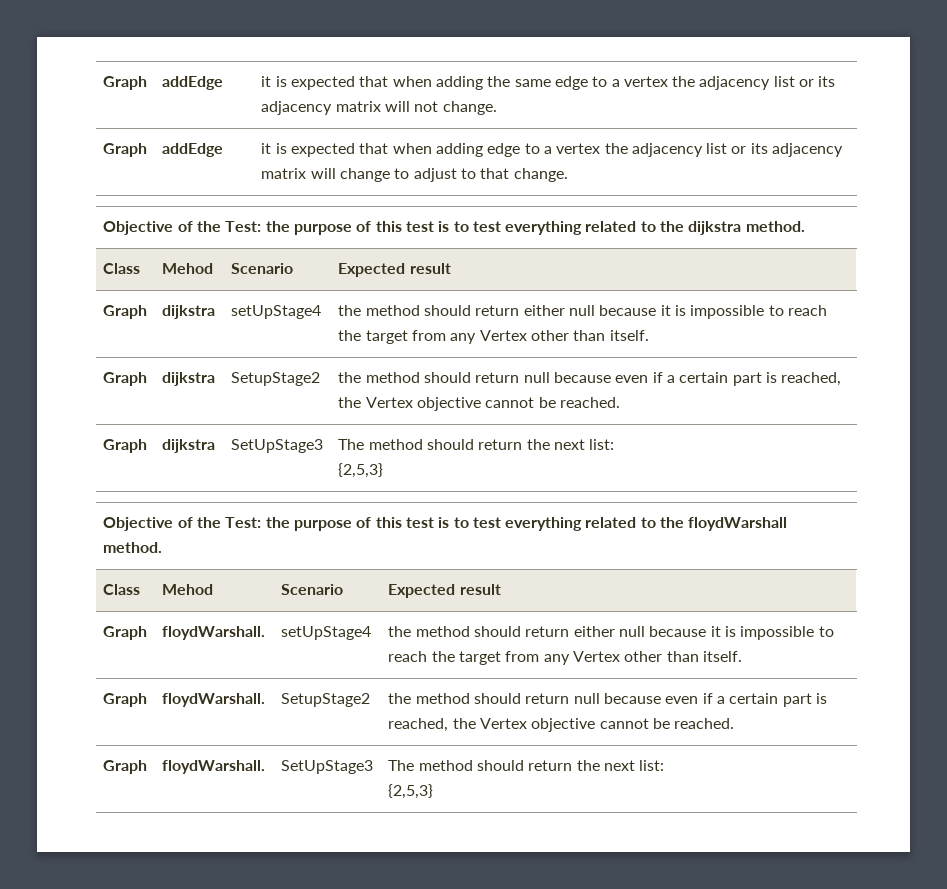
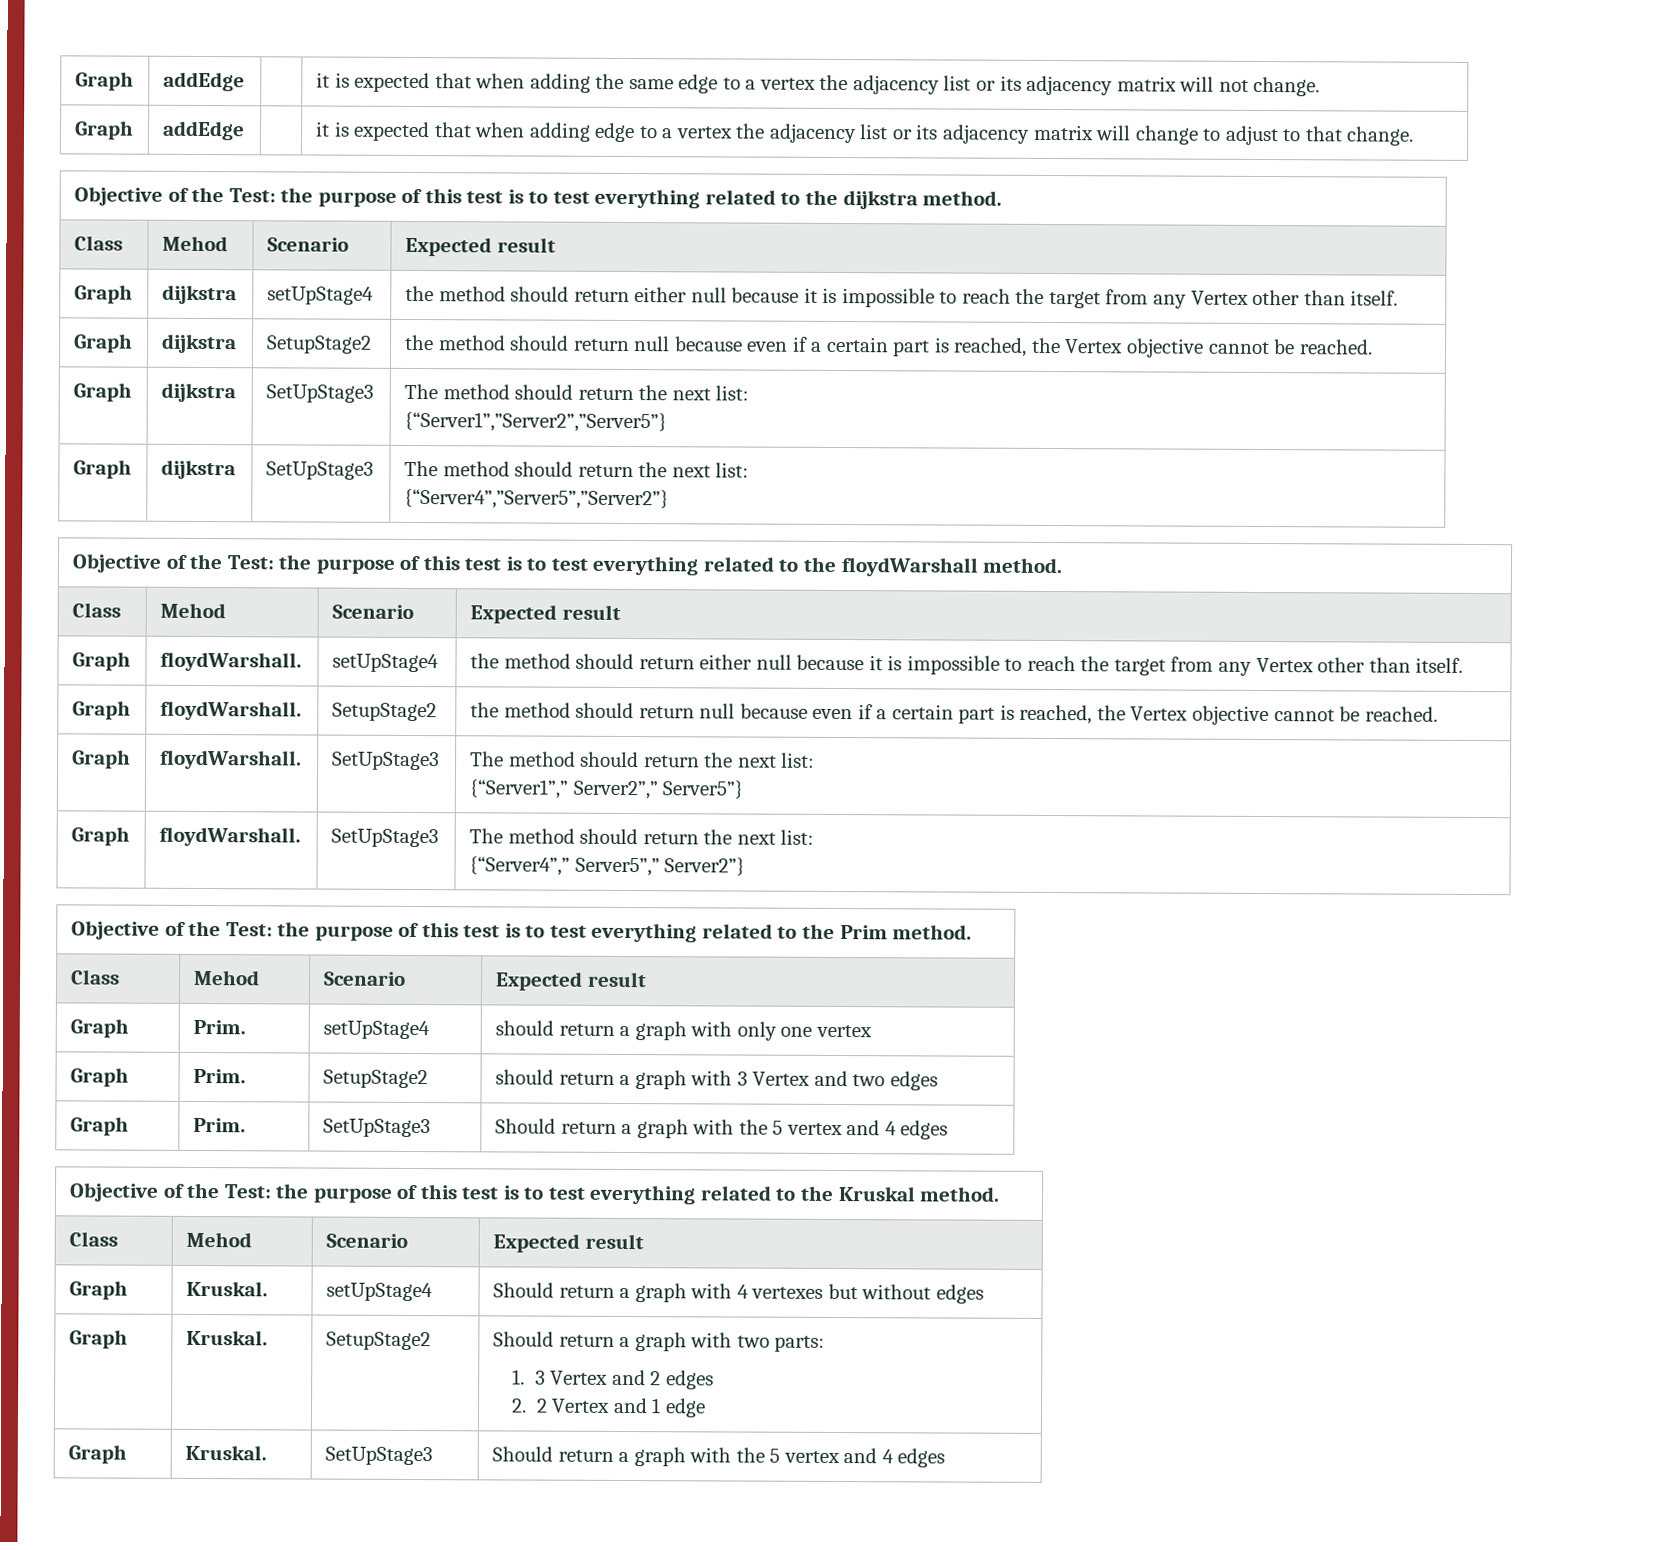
[338,463,384,478] {2,5,3} -> [403,411,667,433] [72,459,132,479] [160,459,236,480] [265,461,374,480] [403,460,750,478] [403,488,669,510] {“Server1”,”Server2”,”Server5”} // Graph | dijkstra | SetUpStage3 | The method should return the next list: // {“Server4”,”Server5”,”Server2”}
[388,784,434,799] {2,5,3} -> [468,779,744,800] [70,826,130,846] [158,826,301,847] [330,828,439,848] [468,828,815,845] [468,856,746,877] [70,920,973,943] [70,969,120,985] [193,969,260,986] [323,971,406,986] [494,971,647,991] [69,1018,129,1038] [192,1019,246,1035] [322,1020,430,1040] [494,1020,872,1041] [69,1067,129,1087] [192,1068,246,1084] [322,1069,428,1089] [494,1069,938,1091] [69,1116,129,1136] [192,1117,246,1133] [322,1118,431,1138] [494,1118,949,1140] [68,1182,1001,1205] [68,1231,118,1247] [185,1231,252,1248] [325,1233,408,1248] [492,1233,644,1253] [68,1280,128,1300] [185,1280,268,1297] [325,1282,433,1302] [492,1282,984,1304] [68,1329,128,1349] [185,1329,268,1346] [325,1331,431,1351] [492,1331,826,1352] [512,1369,714,1390] [511,1397,706,1418] [67,1444,127,1464] [184,1444,267,1461] [324,1446,433,1466] [491,1446,946,1468] {“Server1”,” Server2”,” Server5”} // Graph | floydWarshall. | SetUpStage3 | The method should return the next list: // {“Server4”,” Server5”,” Server2”} // Objective of the Test: the purpose of this test is to test everything related to the Prim method. // Class | Mehod | Scenario | Expected result // Graph | Prim. | setUpStage4 | should return a graph with only one vertex // Graph | Prim. | SetupStage2 | should return a graph with 3 Vertex and two edges // Graph | Prim. | SetUpStage3 | Should return a graph with the 5 vertex and 4 edges // Objective of the Test: the purpose of this test is to test everything related to the Kruskal method. // Class | Mehod | Scenario | Expected result // Graph | Kruskal. | setUpStage4 | Should return a graph with 4 vertexes but without edges // Graph | Kruskal. | SetupStage2 | Should return a graph with two parts: // 1. 3 Vertex and 2 edges // 2. 2 Vertex and 1 edge // Graph | Kruskal. | SetUpStage3 | Should return a graph with the 5 vertex and 4 edges

